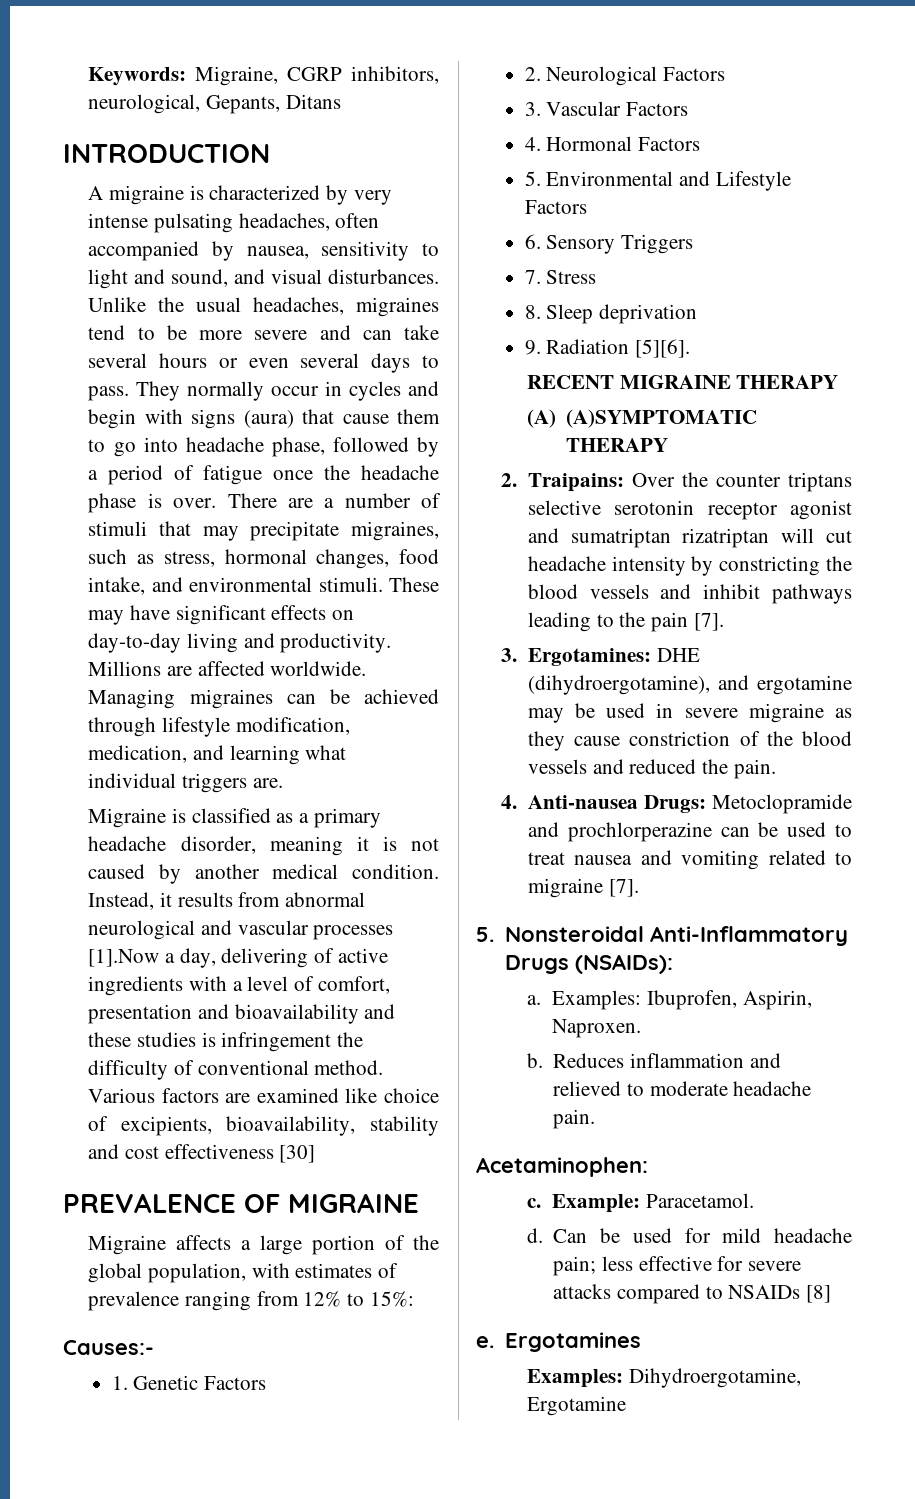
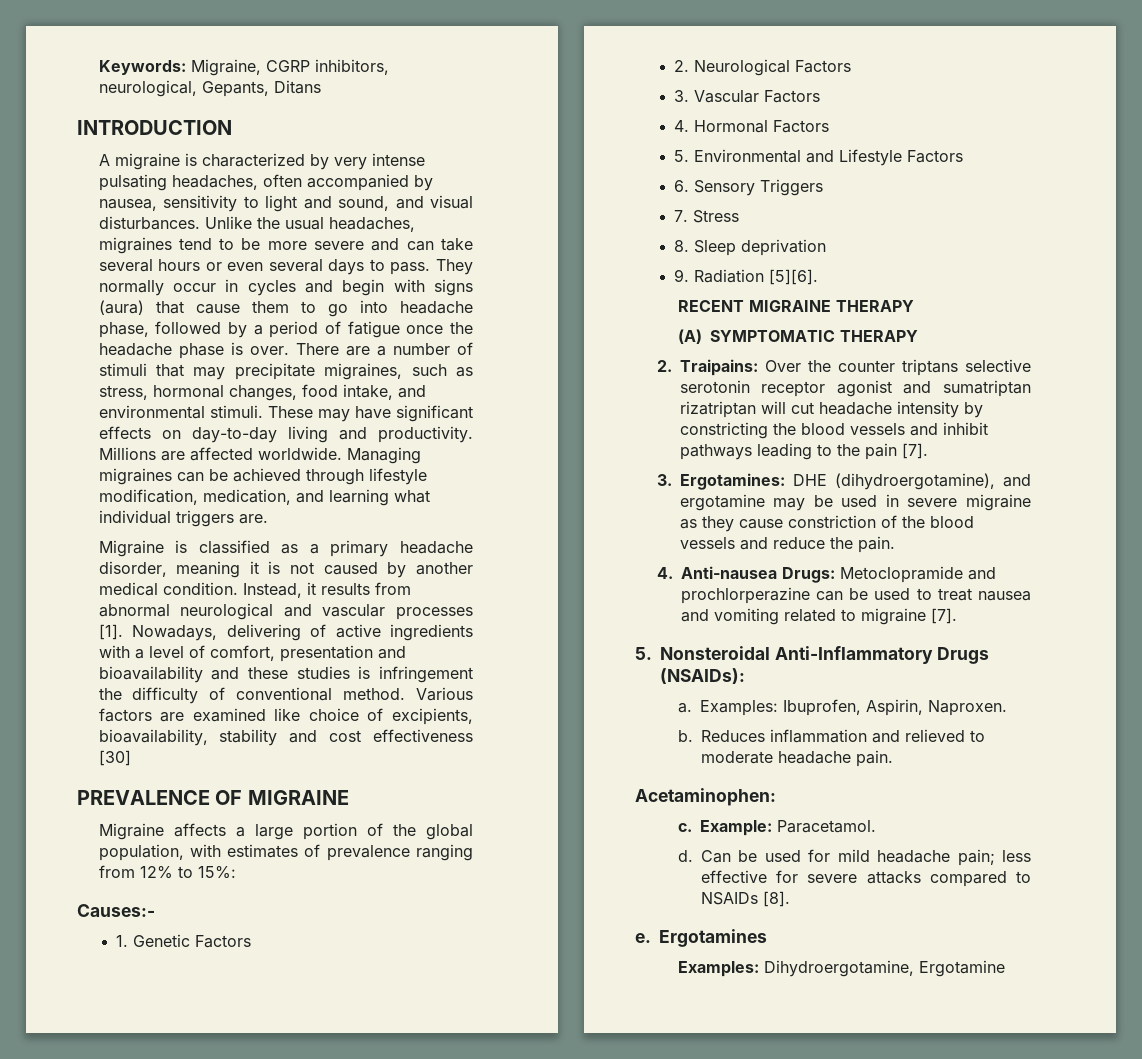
[88,948,216,968] [1].Now a day, -> [98,624,218,641] [1]. Nowadays,
[566,409,758,428] (A)SYMPTOMATIC -> [710,330,836,342] SYMPTOMATIC
[629,759,697,774] reduced -> [772,537,825,549] reduce
[806,1285,832,1303] [8] -> [763,891,791,907] [8].

